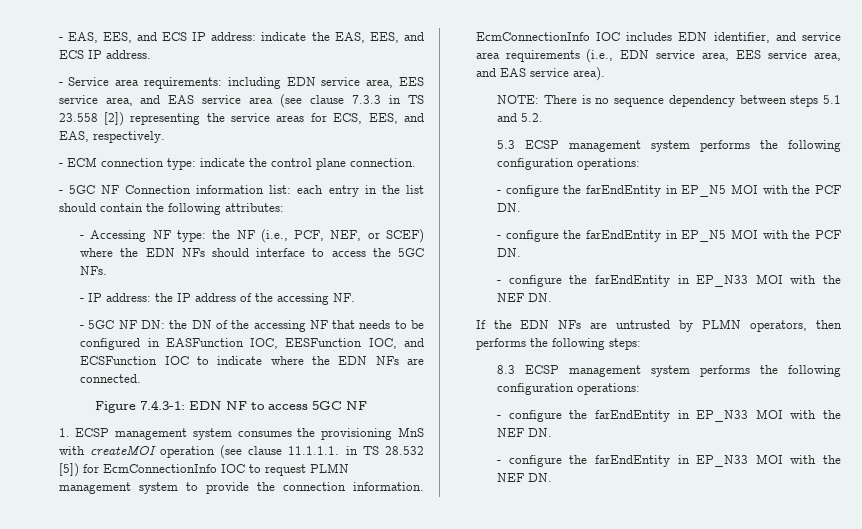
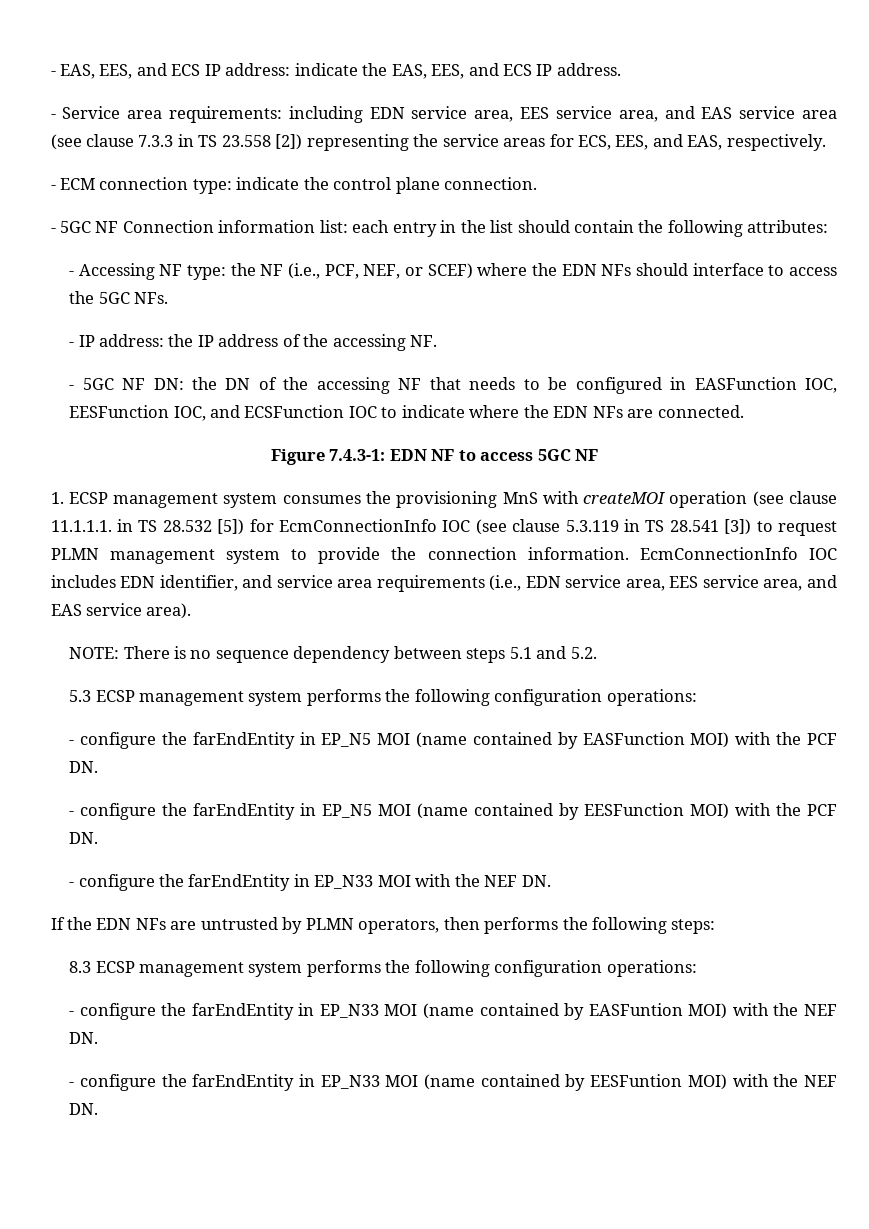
(245, 468) none -> [475,519,752,535] (see clause 5.3.119 in TS 28.541 [3])
(759, 189) none -> [416,732,730,749] (name contained by EASFunction MOI)
(759, 234) none -> [417,803,730,820] (name contained by EESFunction MOI)
(783, 414) none -> [423,1003,728,1020] (name contained by EASFuntion MOI)
(783, 459) none -> [424,1074,727,1091] (name contained by EESFuntion MOI)

